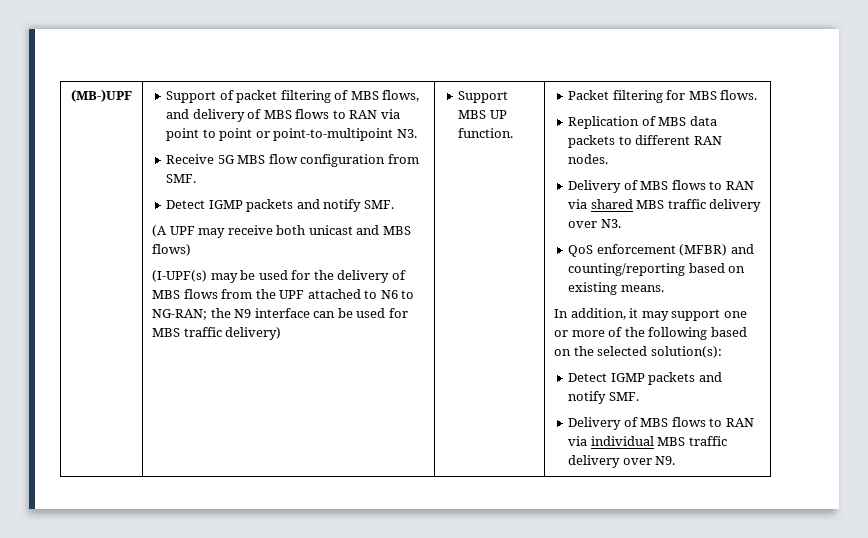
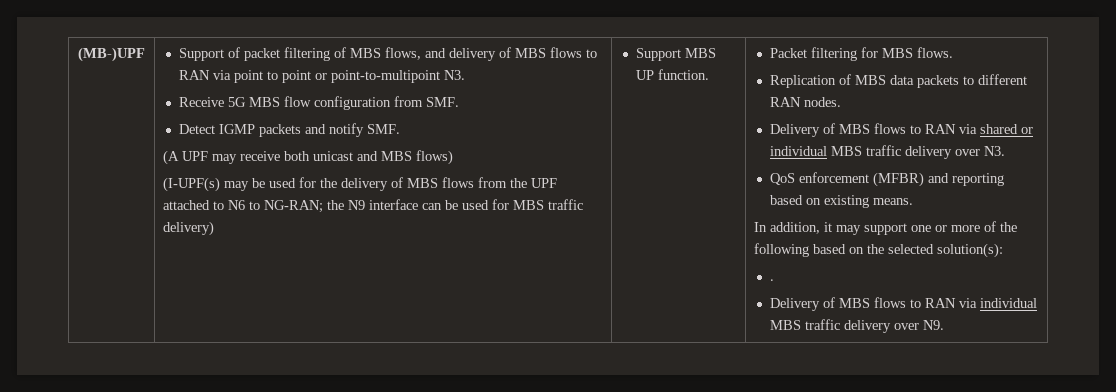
(633, 204) none -> [1021,127,1034,134] [770,146,828,156] or individual
[568,263,686,276] counting/reporting -> [952,173,1005,186] reporting
[568,372,722,385] [568,391,639,404] Detect IGMP packets and notify SMF. -> [770,279,775,281] .

